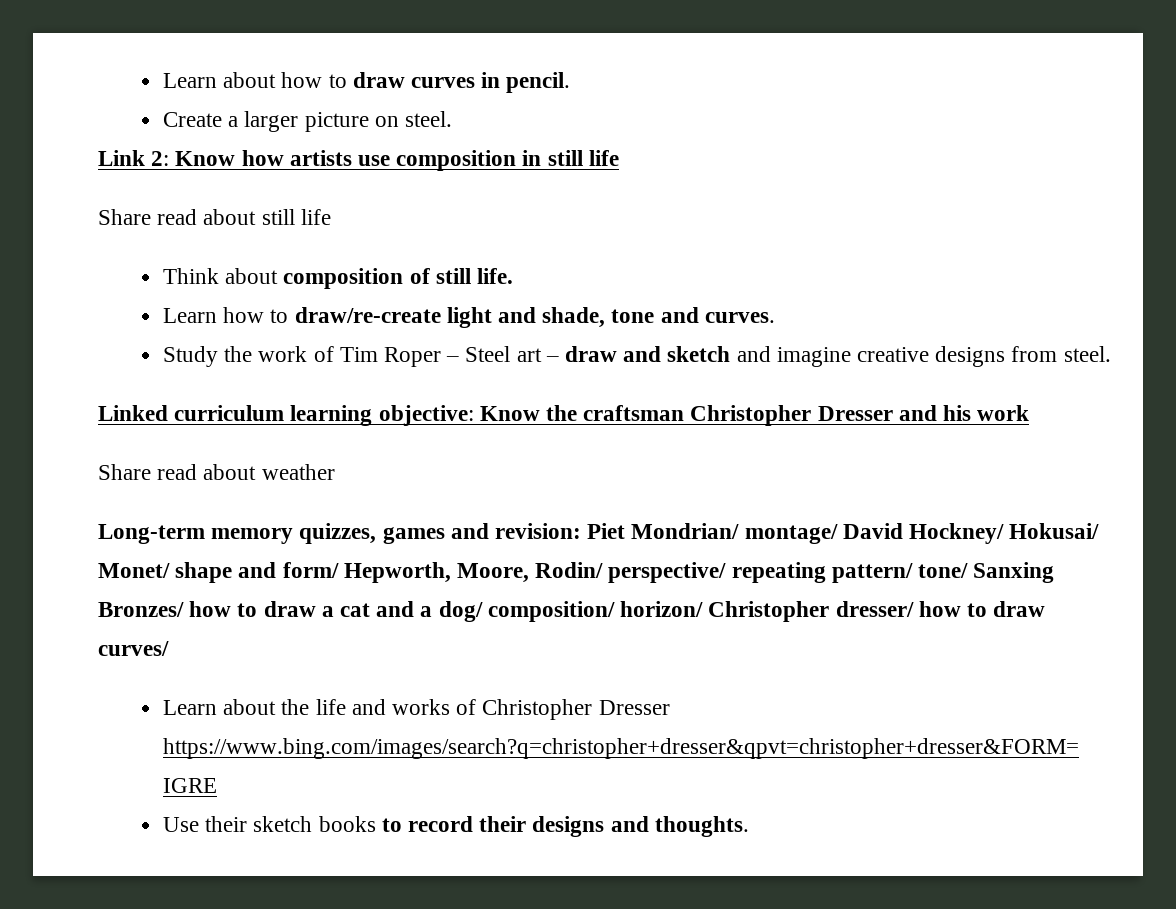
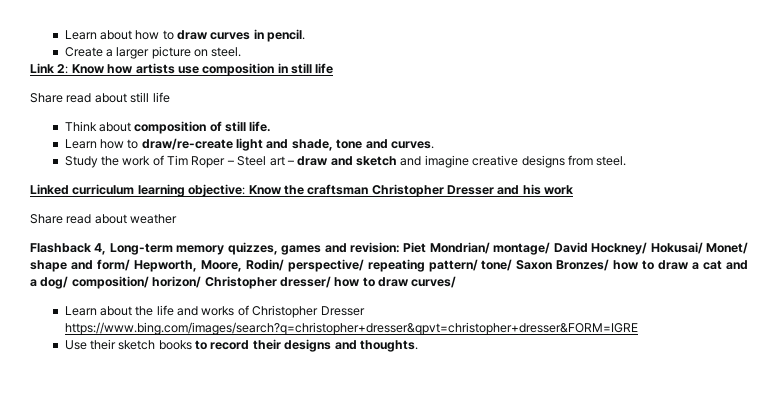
(335, 472) none -> [30,243,107,255] Flashback 4,
[973,562,1055,583] Sanxing -> [516,260,553,270] Saxon

